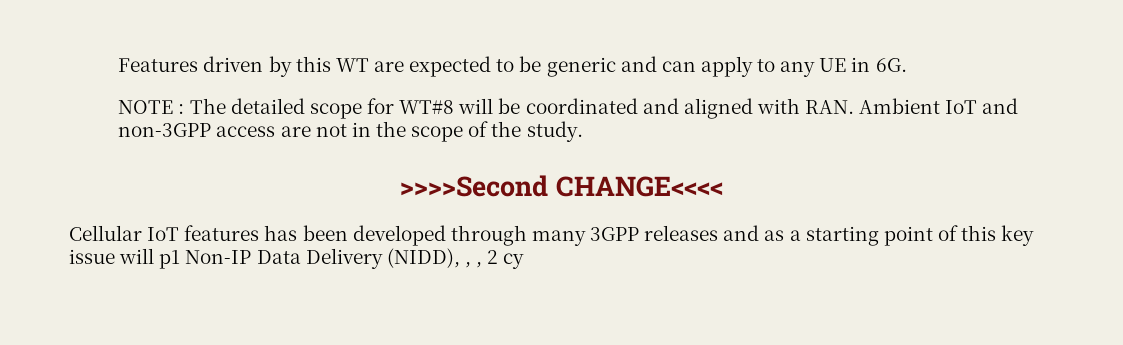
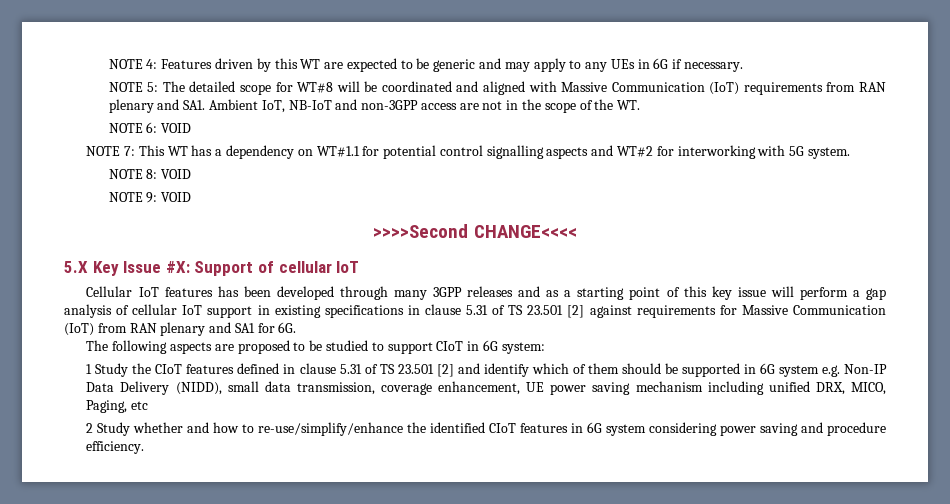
(118, 65) none -> [108,59,158,69] NOTE 4:
[661,61,696,72] can -> [504,62,530,72] may
[819,57,907,72] [118,100,185,114] UE in 6G. // NOTE : -> [610,58,744,72] [108,82,159,92] UEs in 6G if necessary. // NOTE 5:
[805,98,978,114] RAN. Ambient IoT -> [561,82,887,95] [108,99,332,113] Massive Communication (IoT) requirements from RAN plenary and SA1. Ambient IoT, NB-IoT
[526,121,583,142] [400,175,723,197] study. // >>>>Second CHANGE<<<< -> [617,100,641,110] [108,122,192,133] [86,145,850,159] [108,169,192,179] [108,192,192,203] [373,224,577,238] [64,261,360,276] WT. // NOTE 6: VOID // NOTE 7: This WT has a dependency on WT#1.1 for potential control signalling aspects and WT#2 for interworking with 5G system. // NOTE 8: VOID // NOTE 9: VOID // >>>>Second CHANGE<<<< // 5.X Key Issue #X: Support of cellular IoT
[159,248,525,269] p1 Non-IP Data Delivery (NIDD), , , 2 cy -> [799,287,887,300] [64,304,886,318] [64,322,297,336] [86,340,545,354] [86,363,888,377] [86,381,886,395] [86,400,149,413] [86,422,886,436] [86,441,145,454] perform a gap analysis of cellular IoT support in existing specifications in clause 5.31 of TS 23.501 [2] against requirements for Massive Communication (IoT) from RAN plenary and SA1 for 6G. // The following aspects are proposed to be studied to support CIoT in 6G system: // 1 Study the CIoT features defined in clause 5.31 of TS 23.501 [2] and identify which of them should be supported in 6G system e.g. Non-IP Data Delivery (NIDD), small data transmission, coverage enhancement, UE power saving mechanism including unified DRX, MICO, Paging, etc // 2 Study whether and how to re-use/simplify/enhance the identified CIoT features in 6G system considering power saving and procedure efficiency.

